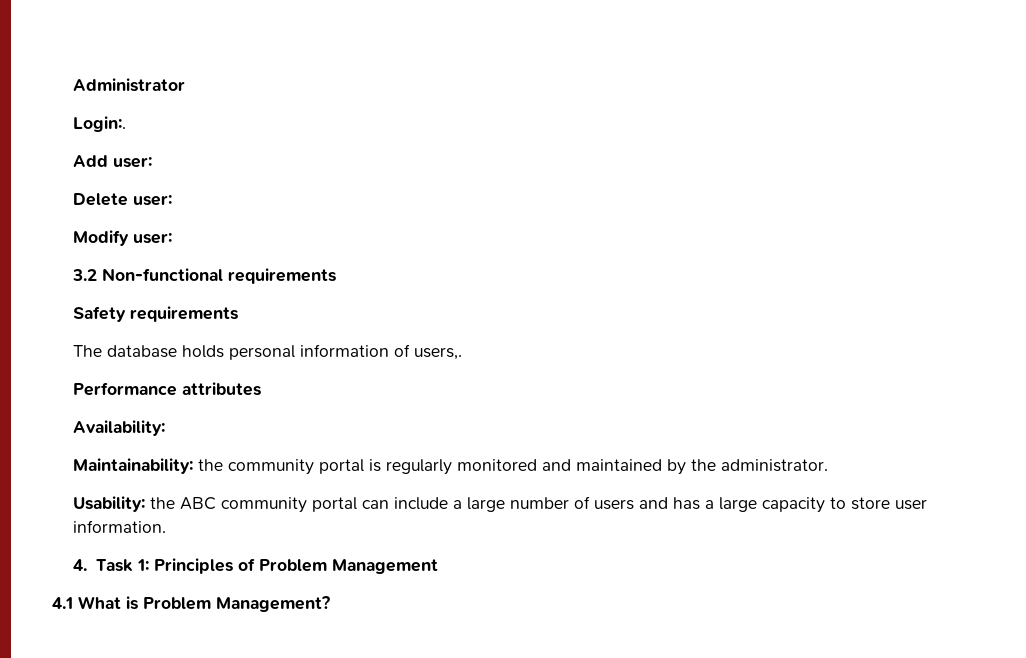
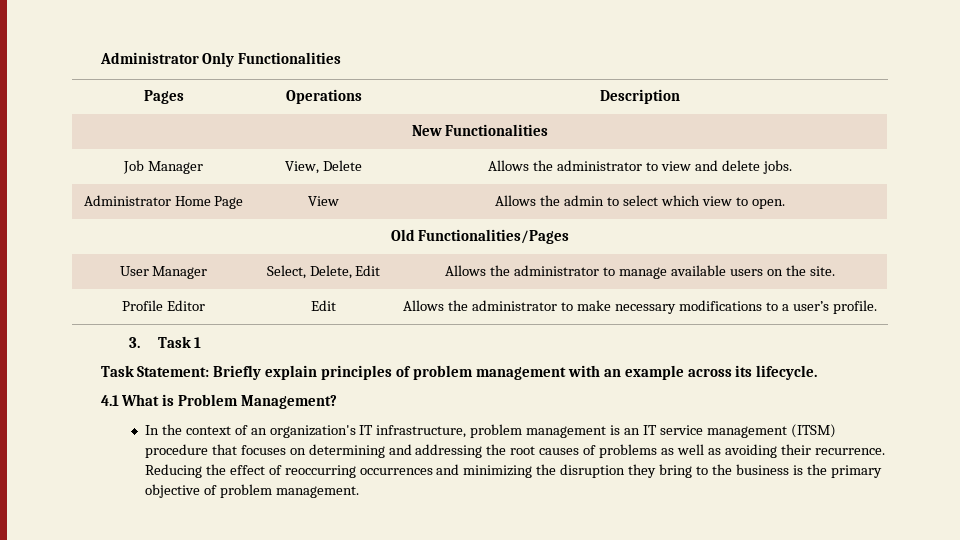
[72,78,185,92] [72,116,126,132] [72,155,152,168] [72,193,172,206] [72,230,172,246] [71,268,336,284] [72,306,238,322] [72,344,462,360] [72,382,261,396] [72,420,165,436] [72,458,828,475] [72,496,927,513] [72,520,166,533] [72,558,438,574] Administrator // Login:. // Add user: // Delete user: // Modify user: // 3.2 Non-functional requirements // Safety requirements // The database holds personal information of users,. // Performance attributes // Availability: // Maintainability: the community portal is regularly monitored and maintained by the administrator. // Usability: the ABC community portal can include a large number of users and has a large capacity to store user information. // 4. Task 1: Principles of Problem Management -> [99,52,342,67] [143,90,184,104] [285,89,362,104] [599,89,680,104] [411,124,549,136] [123,160,203,174] [285,160,362,174] [488,160,792,174] [83,195,244,209] [308,196,339,206] [495,195,785,209] [390,229,570,244] [119,266,208,279] [266,265,381,279] [445,265,835,279] [122,300,205,311] [311,300,336,311] [403,300,877,314] [129,336,202,348] [100,365,818,380] Administrator Only Functionalities // Pages | Operations | Description // New Functionalities // Job Manager | View, Delete | Allows the administrator to view and delete jobs. // Administrator Home Page | View | Allows the admin to select which view to open. // Old Functionalities/Pages // User Manager | Select, Delete, Edit | Allows the administrator to manage available users on the site. // Profile Editor | Edit | Allows the administrator to make necessary modifications to a user’s profile. // 3. Task 1 // Task Statement: Briefly explain principles of problem management with an example across its lifecycle.
(330, 604) none -> [144,424,836,438] [144,444,885,458] [144,464,882,478] [144,484,359,498] // In the context of an organization's IT infrastructure, problem management is an IT service management (ITSM) procedure that focuses on determining and addressing the root causes of problems as well as avoiding their recurrence. Reducing the effect of reoccurring occurrences and minimizing the disruption they bring to the business is the primary objective of problem management.

